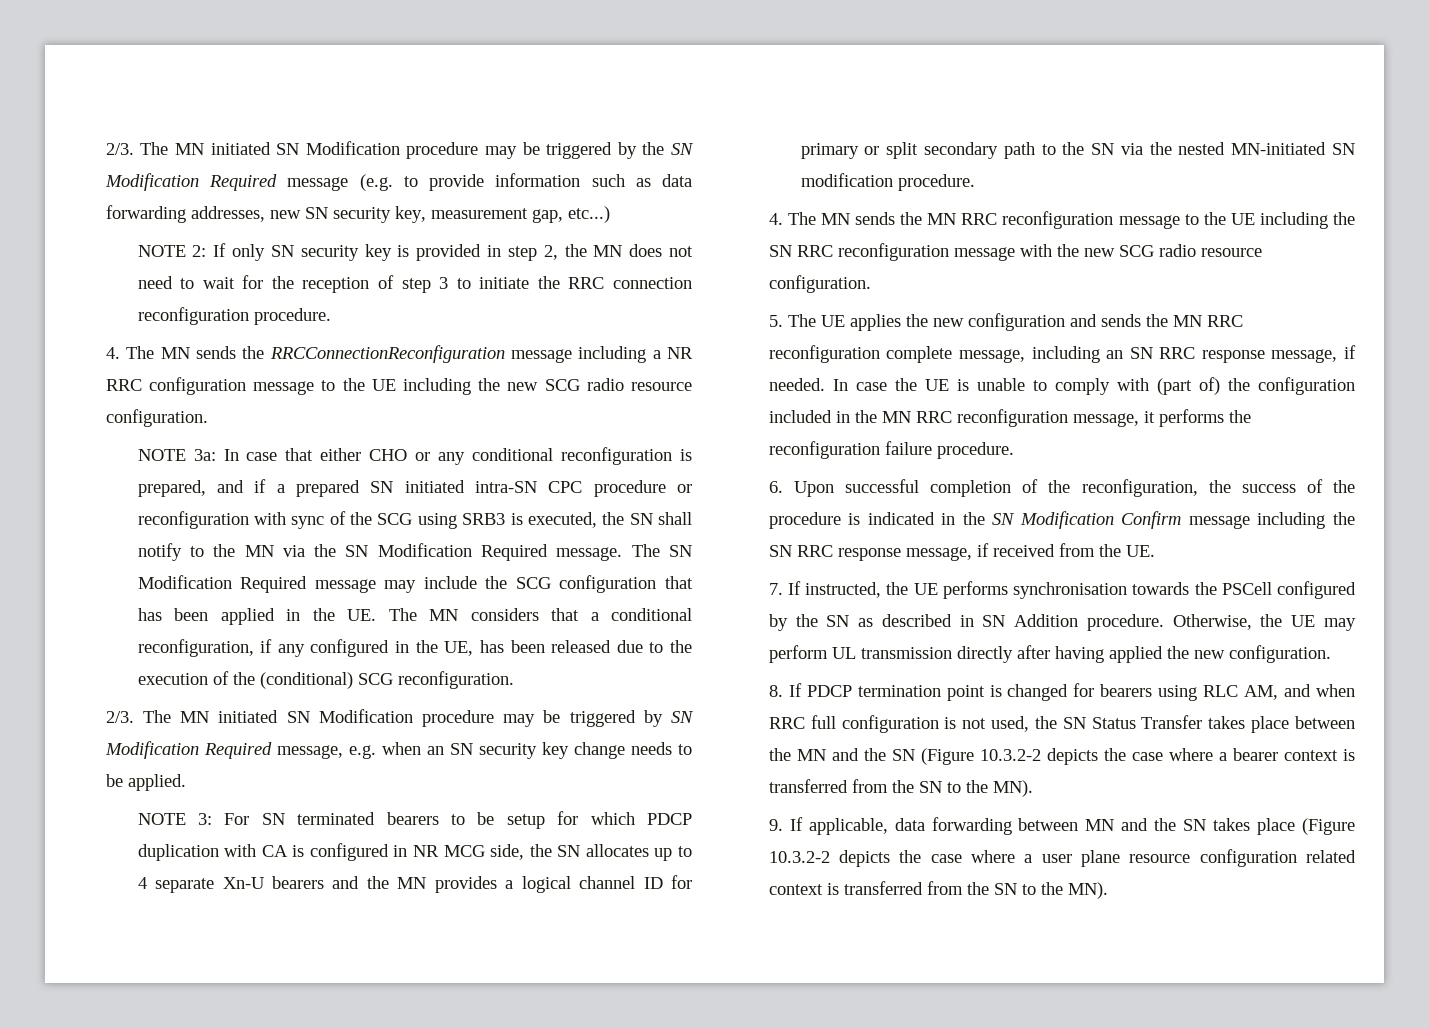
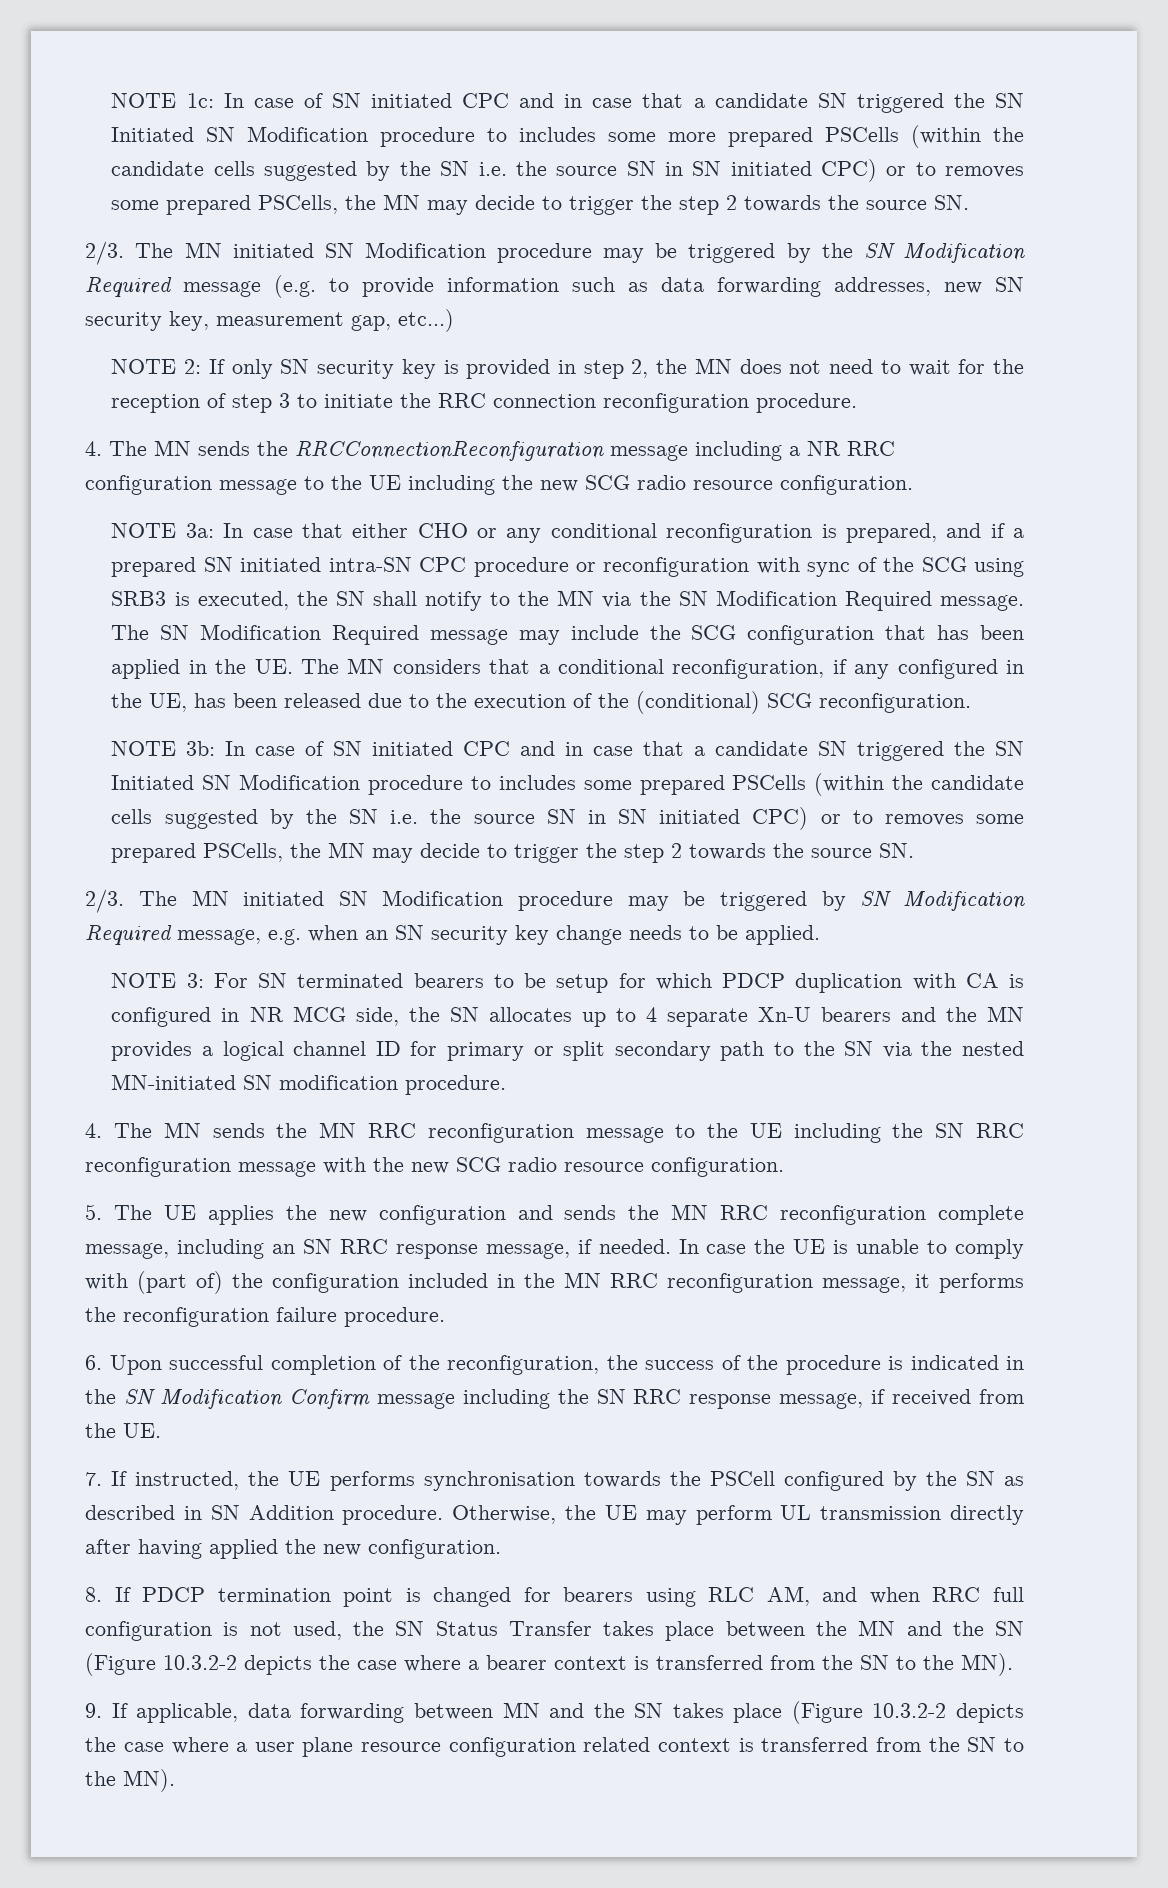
(105, 149) none -> [111,93,1024,113] [111,125,1025,148] [111,159,1025,182] [111,194,970,215] NOTE 1c: In case of SN initiated CPC and in case that a candidate SN triggered the SN Initiated SN Modification procedure to includes some more prepared PSCells (within the candidate cells suggested by the SN i.e. the source SN in SN initiated CPC) or to removes some prepared PSCells, the MN may decide to trigger the step 2 towards the source SN. //
(514, 680) none -> [111,741,1024,761] [111,773,1025,796] [111,807,1025,830] [111,842,915,863] // NOTE 3b: In case of SN initiated CPC and in case that a candidate SN triggered the SN Initiated SN Modification procedure to includes some prepared PSCells (within the candidate cells suggested by the SN i.e. the source SN in SN initiated CPC) or to removes some prepared PSCells, the MN may decide to trigger the step 2 towards the source SN.

